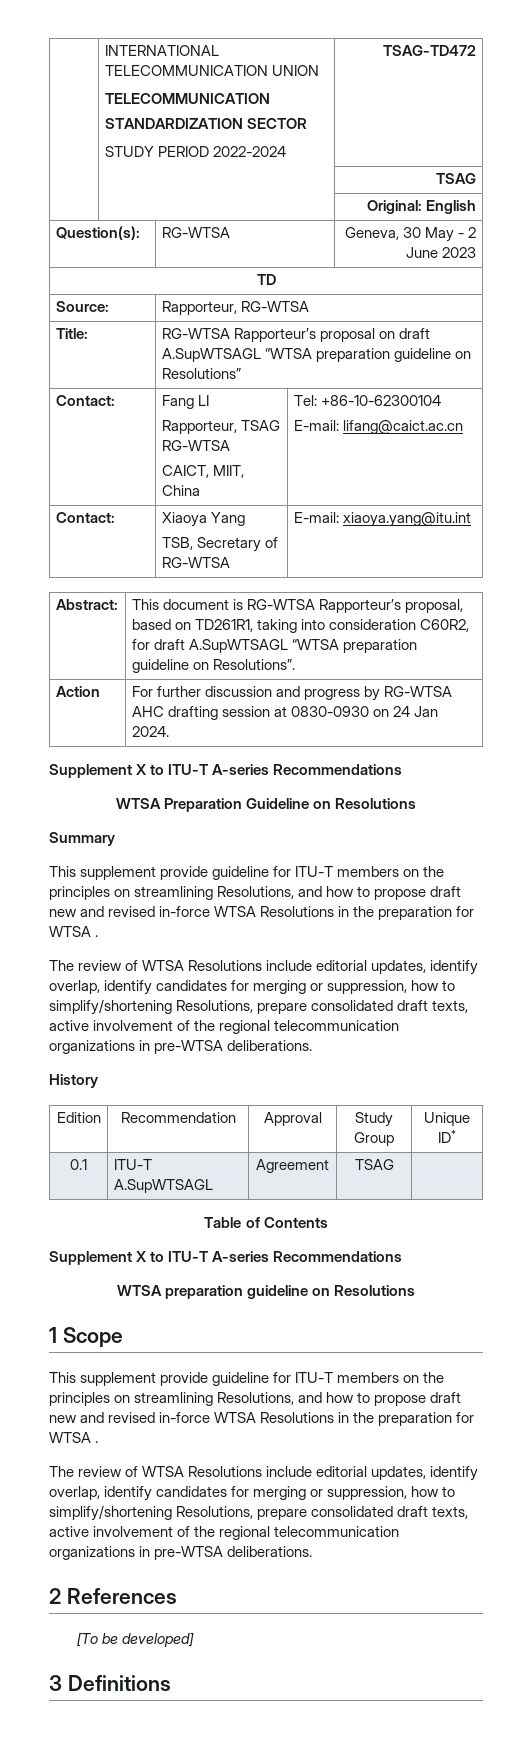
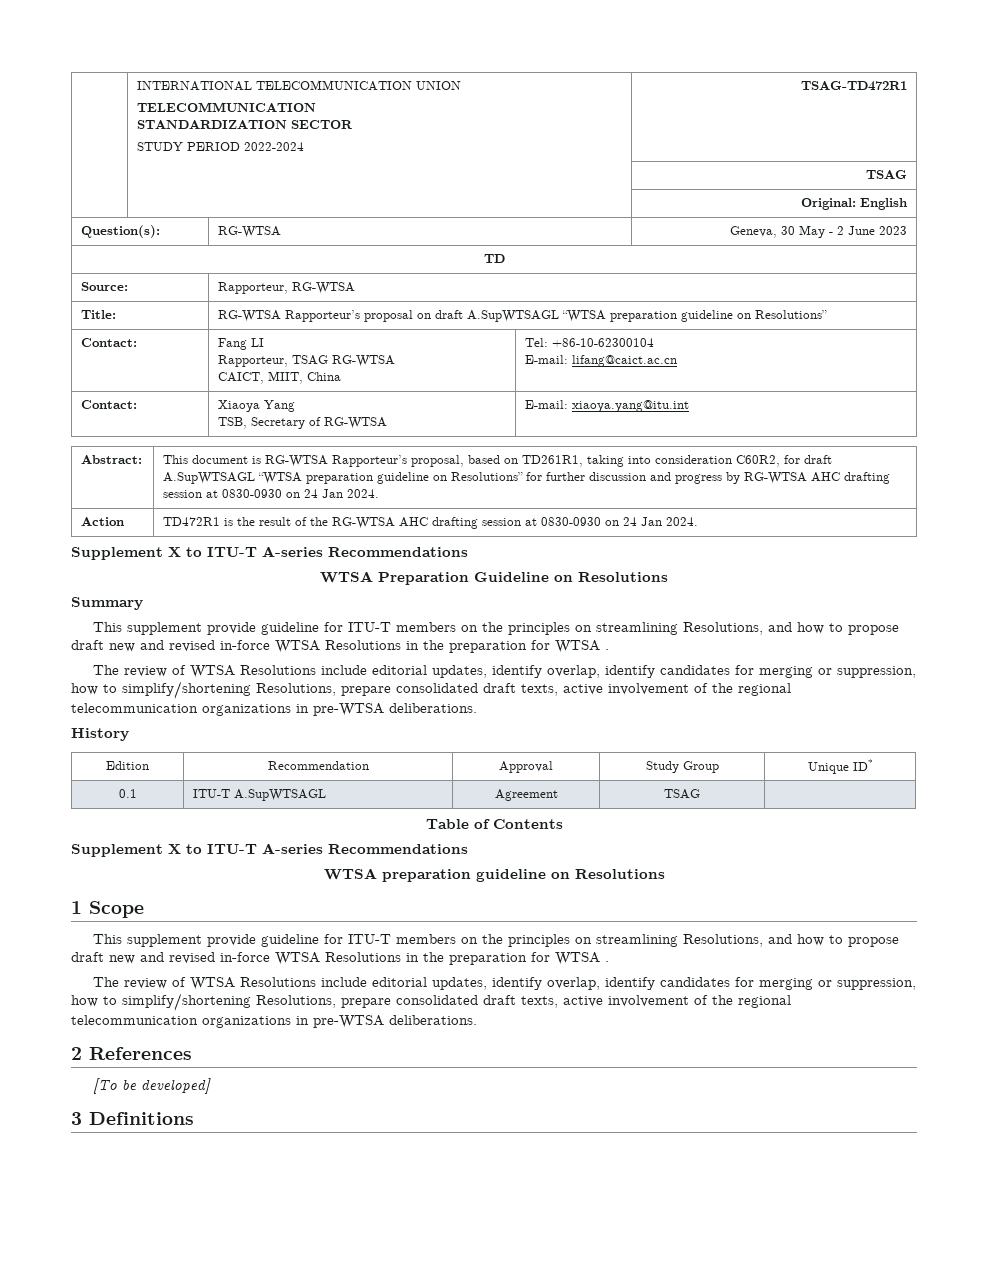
[383,45,477,56] TSAG-TD472 -> [800,81,907,91] TSAG-TD472R1
[212,659,295,670] [55,686,100,697] [131,686,153,697] Resolutions”. // Action | For -> [451,472,543,481] Resolutions” for
(169, 731) none -> [81,517,125,526] [163,517,699,529] // Action | TD472R1 is the result of the RG-WTSA AHC drafting session at 0830-0930 on 24 Jan 2024.

